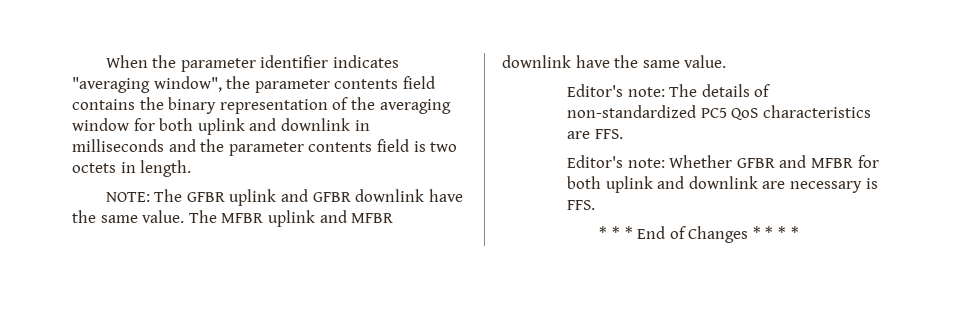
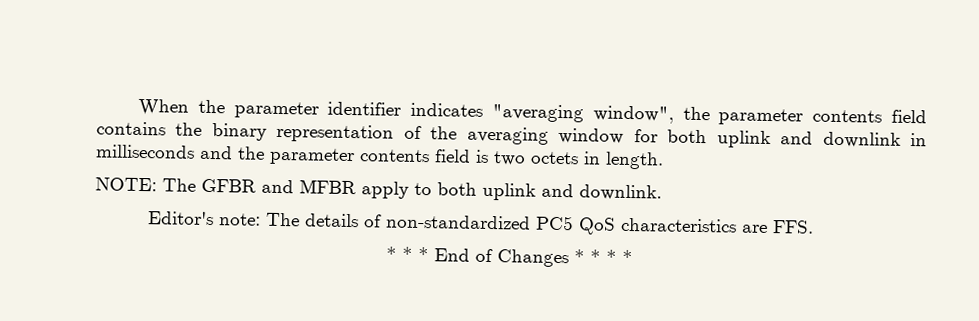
[229,189,463,206] [72,210,394,227] [502,55,727,68] uplink and GFBR downlink have the same value. The MFBR uplink and MFBR downlink have the same value. -> [261,179,662,201] and MFBR apply to both uplink and downlink.
[567,155,879,168] [567,176,878,193] [567,200,596,210] // Editor's note: Whether GFBR and MFBR for both uplink and downlink are necessary is FFS. -> (815, 227) none

